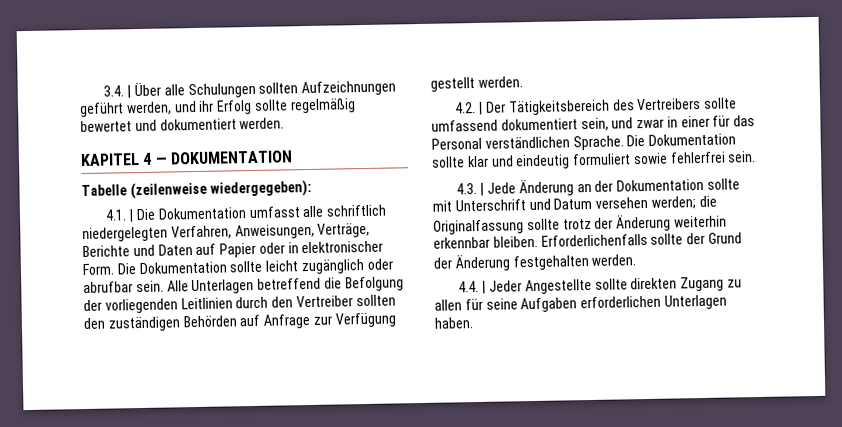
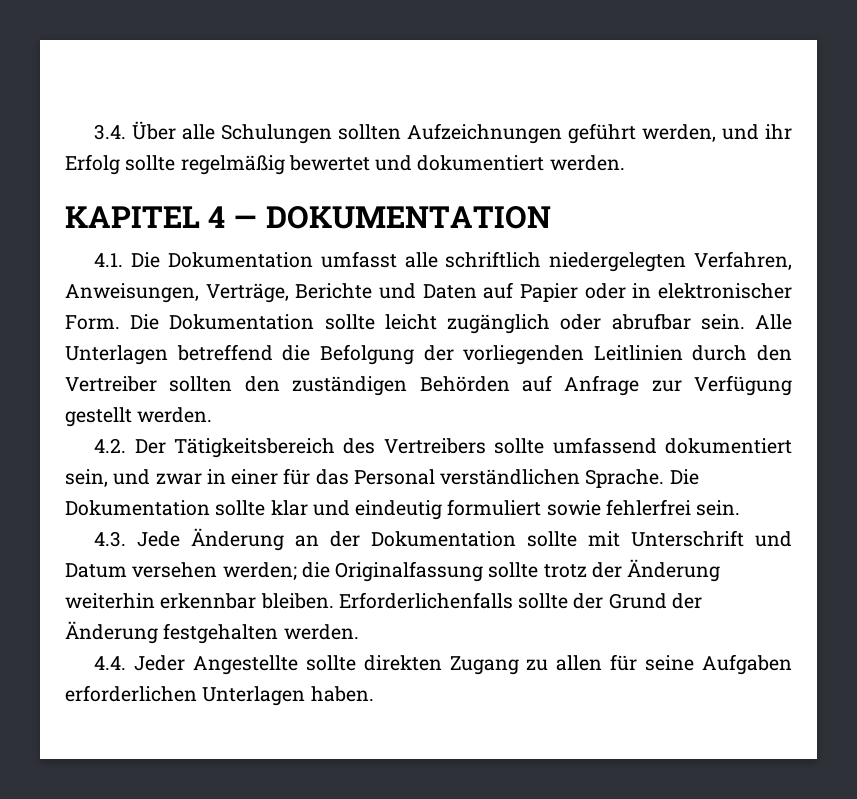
[127,85,132,99] | -> (127, 132) none
[81,179,312,200] // Tabelle (zeilenweise wiedergegeben): -> (551, 217) none
[129,209,135,223] | -> (124, 260) none
[479,101,484,115] | -> (127, 445) none
[480,182,485,196] | -> (127, 539) none
[482,280,487,294] | -> (127, 663) none

